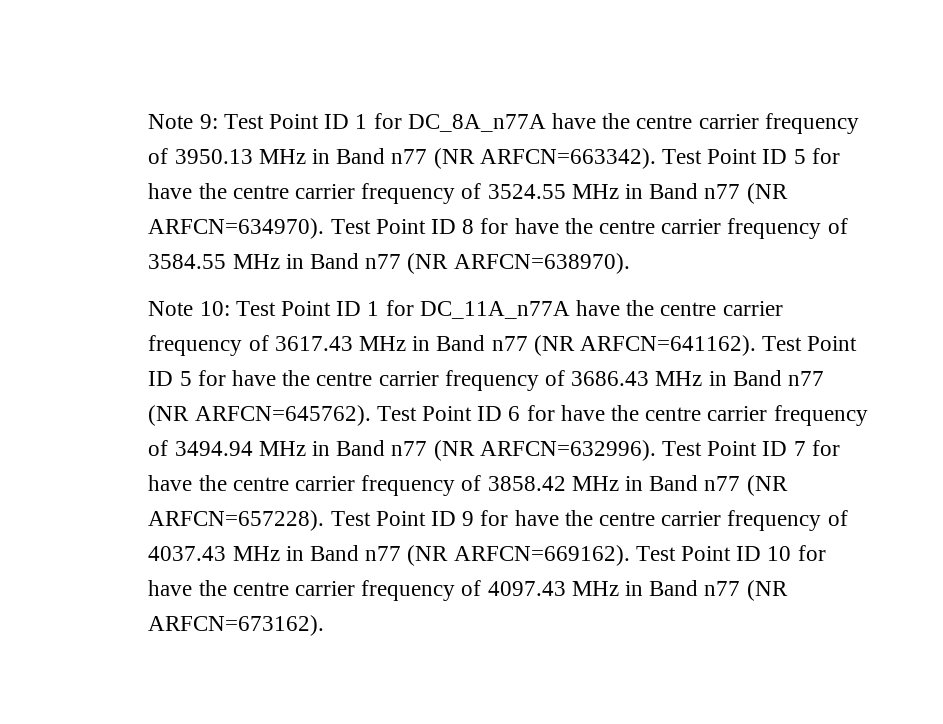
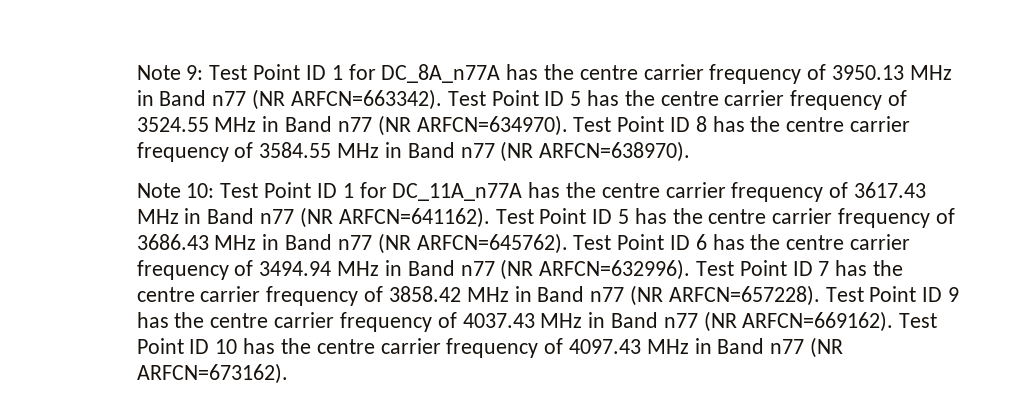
[552,113,597,129] have -> [506,64,539,80] has
[811,148,840,164] [148,183,193,199] for have -> [586,90,619,106] has
[480,218,559,234] for have -> [712,116,745,132] has
[576,300,621,316] have -> [528,182,561,198] has
[197,370,276,386] for have -> [634,208,667,224] has
[526,405,605,421] for have -> [712,234,745,250] has
[811,440,840,456] [148,475,193,491] for have -> [835,260,868,276] has
[480,510,559,526] for have -> [136,312,169,328] has
[797,545,826,561] [148,580,193,596] for have -> [243,338,276,354] has

